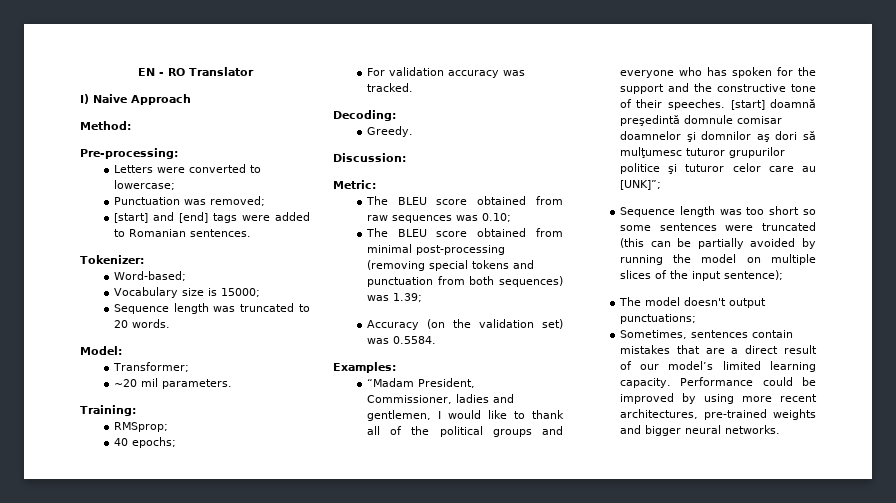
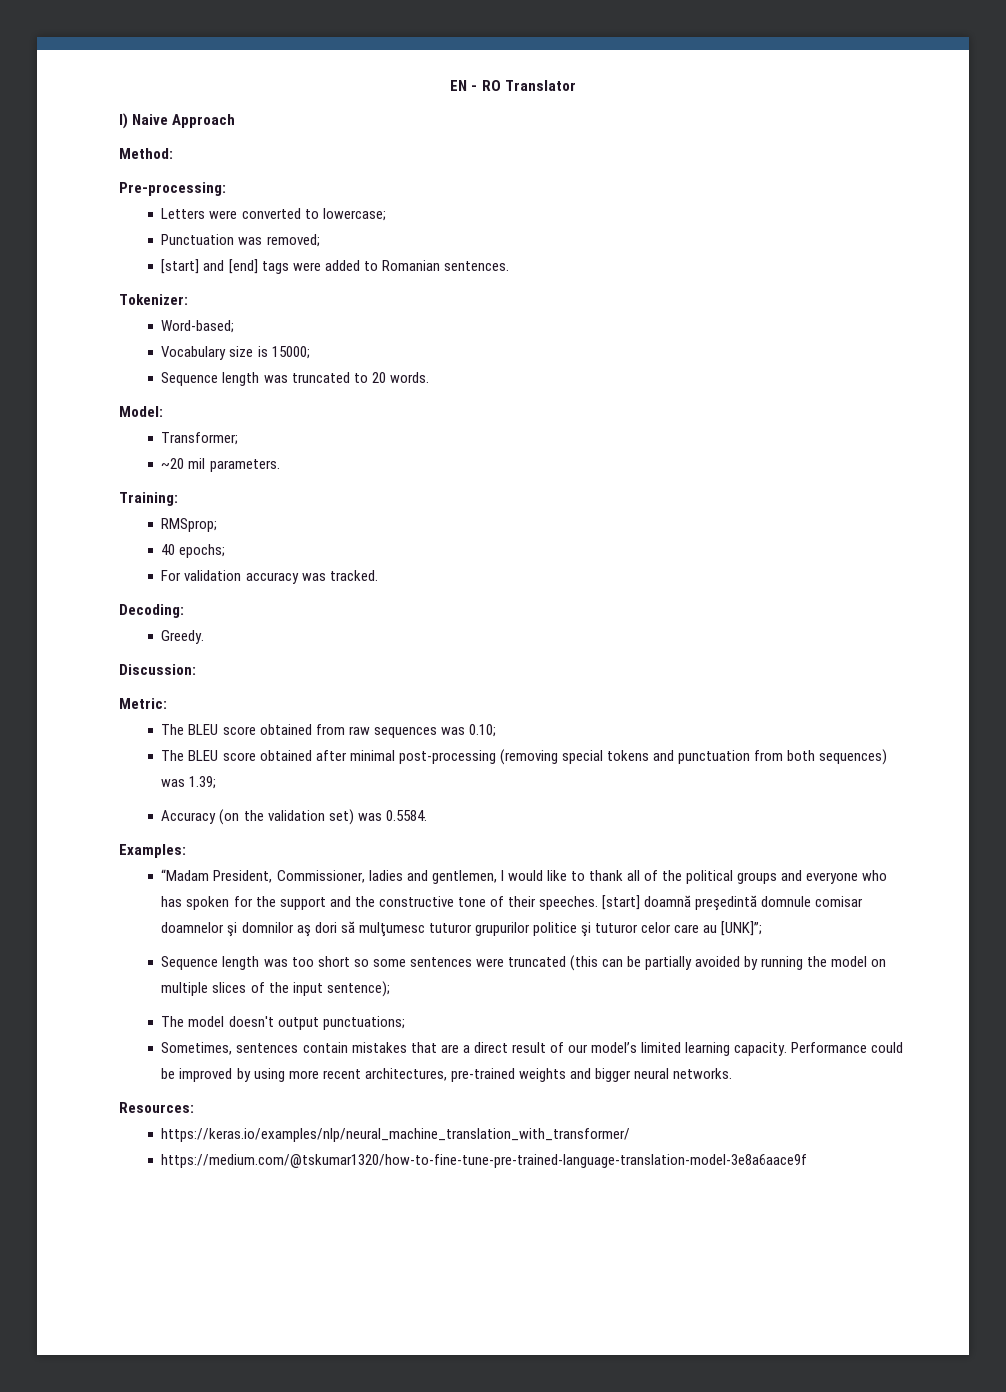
[536,228,563,237] from -> [315,750,347,761] after
(780, 429) none -> [119,1102,194,1113] [161,1128,631,1142] [161,1154,808,1168] // Resources: // https://keras.io/examples/nlp/neural_machine_translation_with_transformer/ // https://medium.com/@tskumar1320/how-to-fine-tune-pre-trained-language-translation-model-3e8a6aace9f

